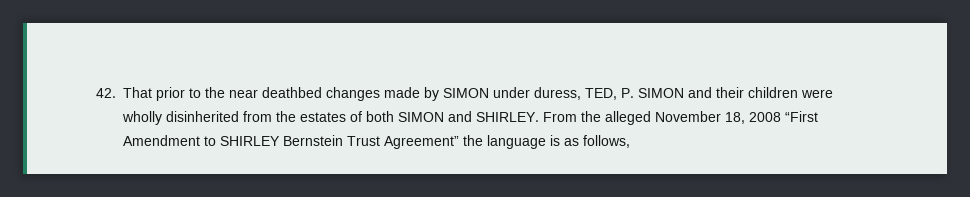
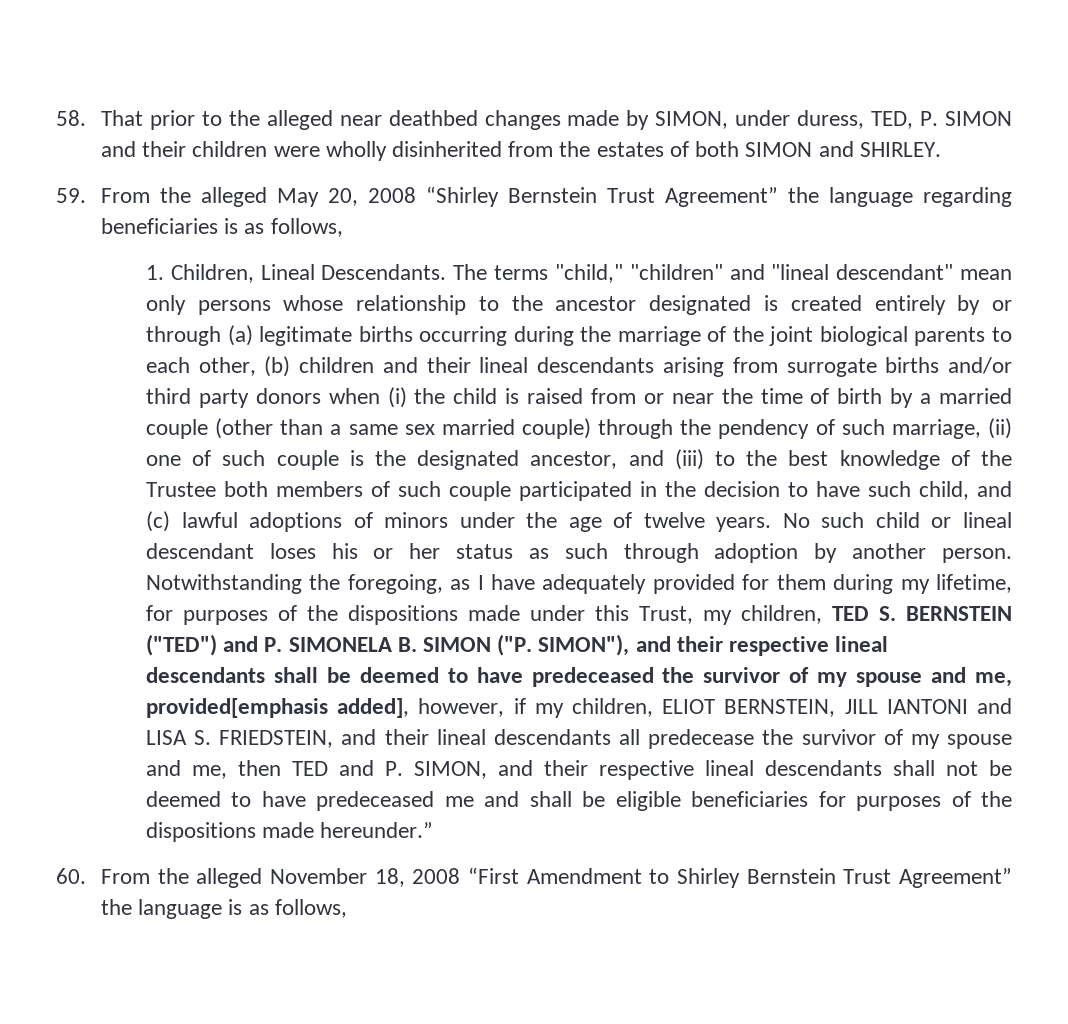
[96,88,116,98] 42. -> [56,110,86,126] 58.
(225, 92) none -> [266,110,333,130] alleged
[443,88,489,98] SIMON -> [655,111,729,129] SIMON,
(539, 117) none -> [56,186,1012,207] [100,218,343,237] [145,264,1012,283] [145,295,1012,315] [145,325,1013,346] [145,356,1012,377] [145,387,1013,408] [145,418,1012,439] [145,449,1013,470] [145,481,1012,501] [145,511,1012,532] [145,543,1012,563] [145,574,1012,594] [145,605,1013,625] [145,634,889,656] [145,667,1012,687] [145,698,1013,718] [145,729,1013,749] [145,760,1012,780] [145,791,1013,811] [145,822,434,842] [56,868,86,884] // 59. From the alleged May 20, 2008 “Shirley Bernstein Trust Agreement” the language regarding beneficiaries is as follows, // 1. Children, Lineal Descendants. The terms "child," "children" and "lineal descendant" mean only persons whose relationship to the ancestor designated is created entirely by or through (a) legitimate births occurring during the marriage of the joint biological parents to each other, (b) children and their lineal descendants arising from surrogate births and/or third party donors when (i) the child is raised from or near the time of birth by a married couple (other than a same sex married couple) through the pendency of such marriage, (ii) one of such couple is the designated ancestor, and (iii) to the best knowledge of the Trustee both members of such couple participated in the decision to have such child, and (c) lawful adoptions of minors under the age of twelve years. No such child or lineal descendant loses his or her status as such through adoption by another person. Notwithstanding the foregoing, as I have adequately provided for them during my lifetime, for purposes of the dispositions made under this Trust, my children, TED S. BERNSTEIN ("TED") and P. SIMONELA B. SIMON ("P. SIMON"), and their respective lineal descendants shall be deemed to have predeceased the survivor of my spouse and me, provided[emphasis added], however, if my children, ELIOT BERNSTEIN, JILL IANTONI and LISA S. FRIEDSTEIN, and their lineal descendants all predecease the survivor of my spouse and me, then TED and P. SIMON, and their respective lineal descendants shall not be deemed to have predeceased me and shall be eligible beneficiaries for purposes of the dispositions made hereunder.” // 60.
[220,136,280,146] SHIRLEY -> [676,868,740,888] Shirley

